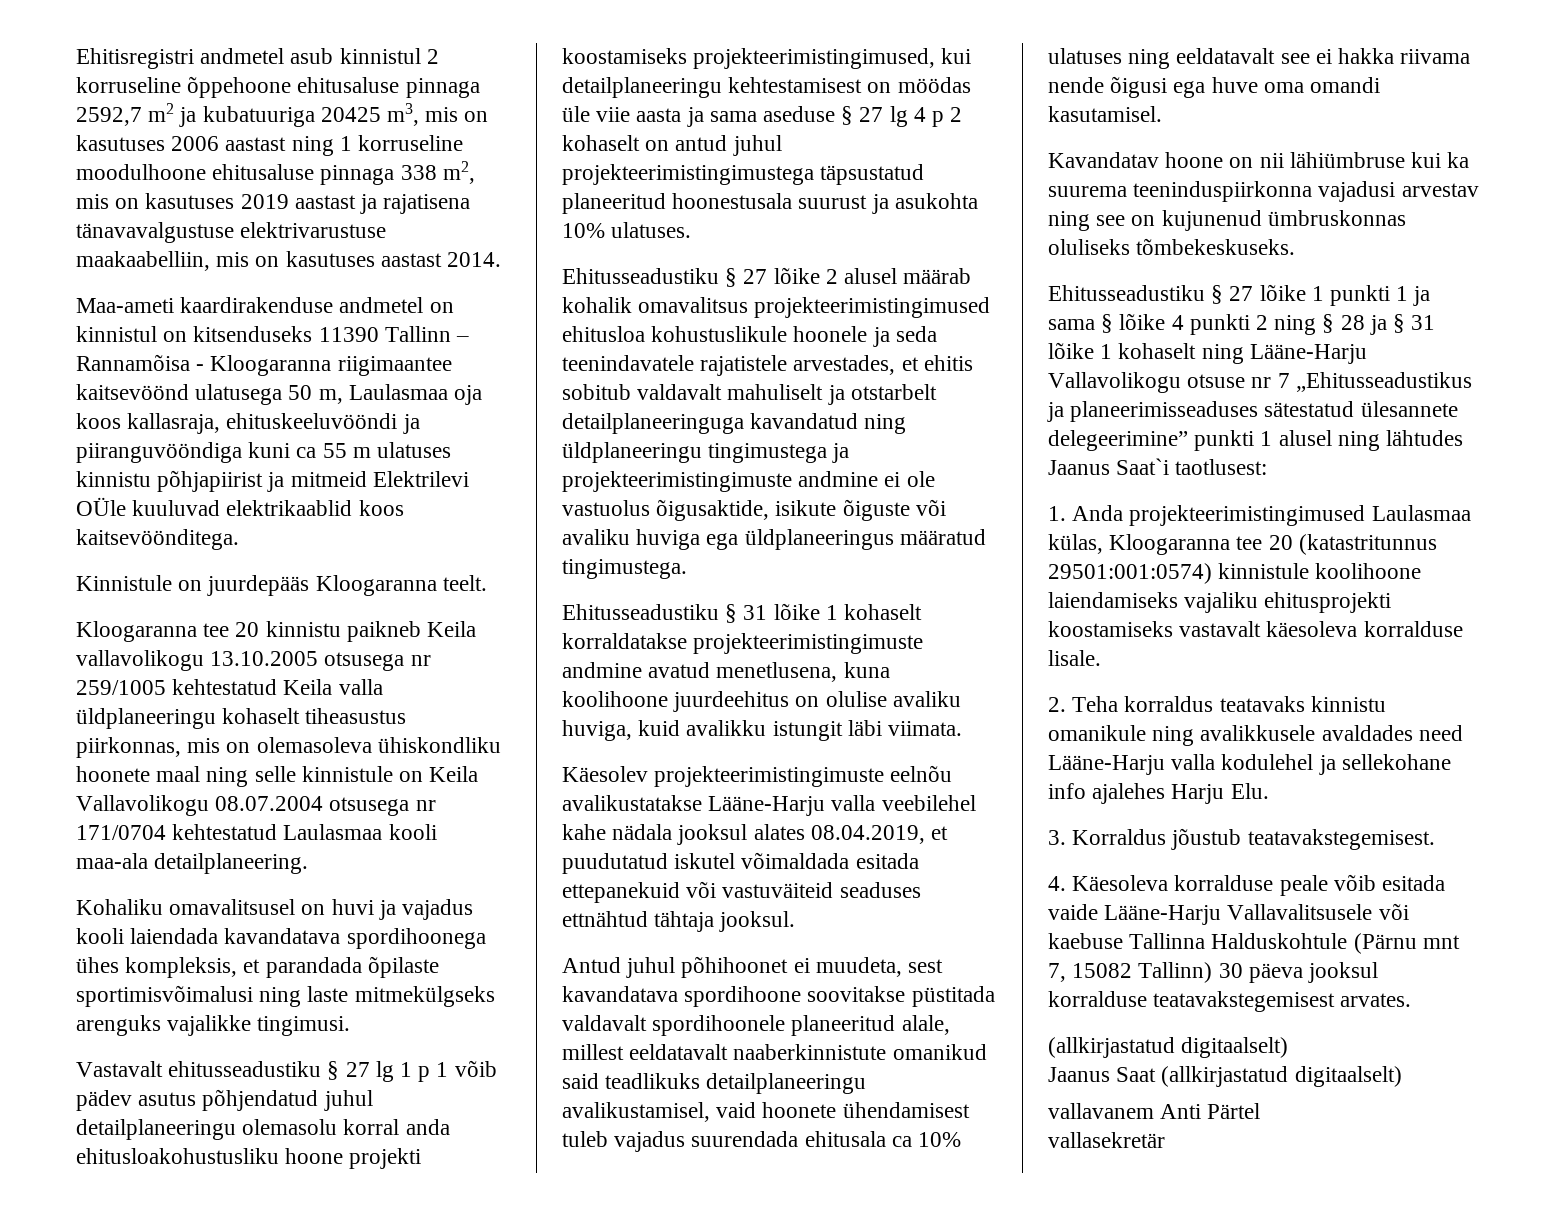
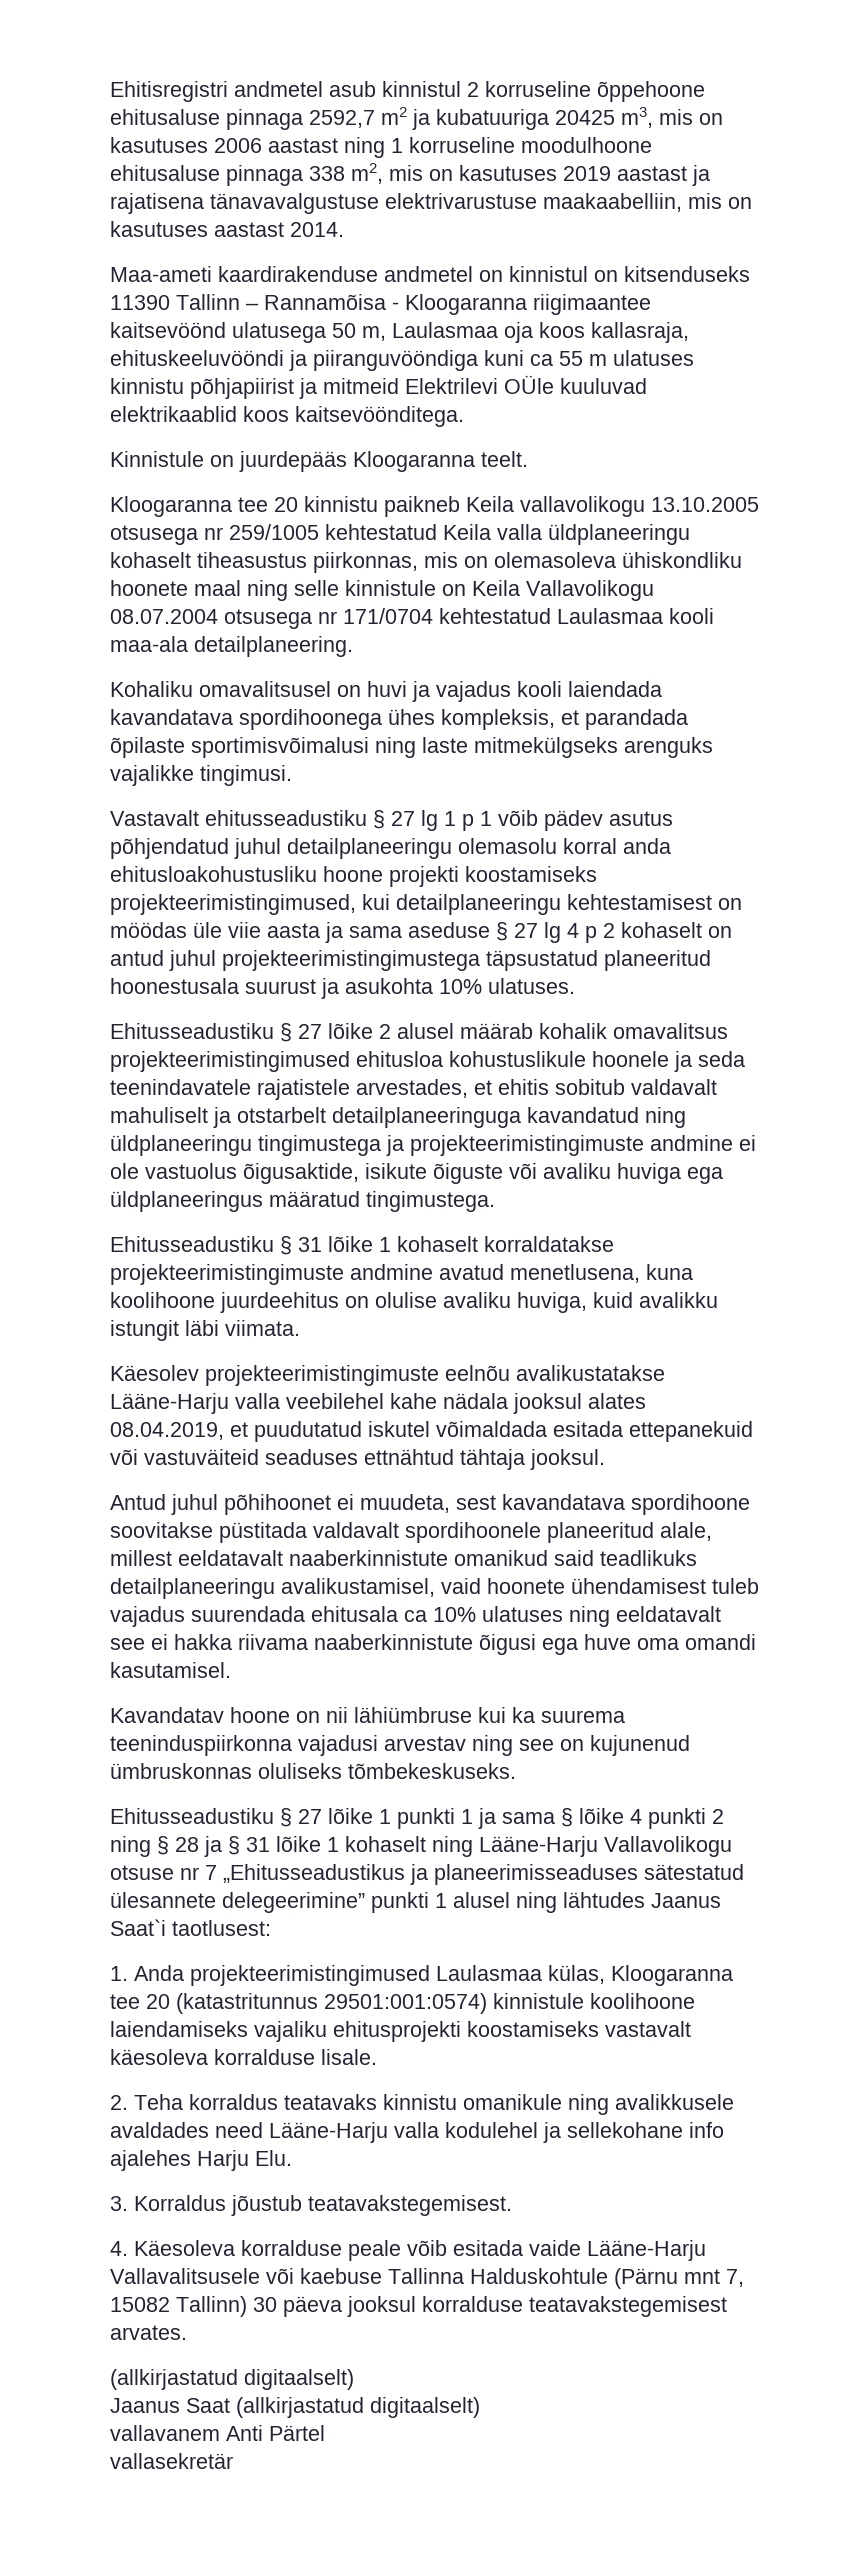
[1048,77,1104,93] nende -> [314,1634,473,1650] naaberkinnistute

